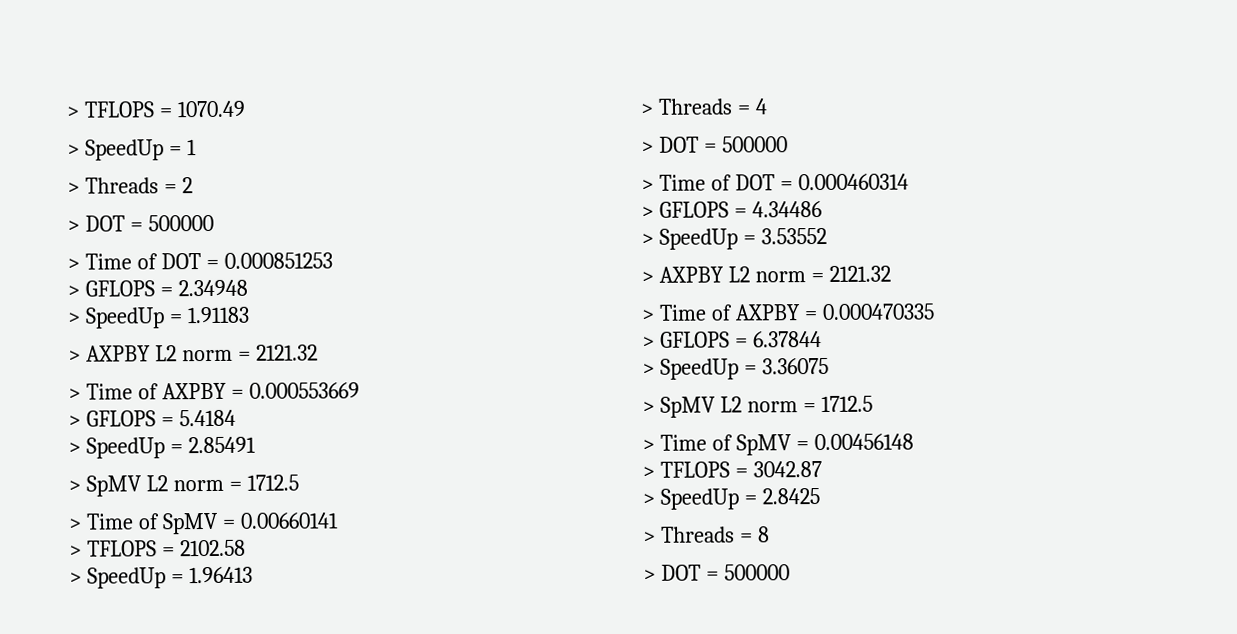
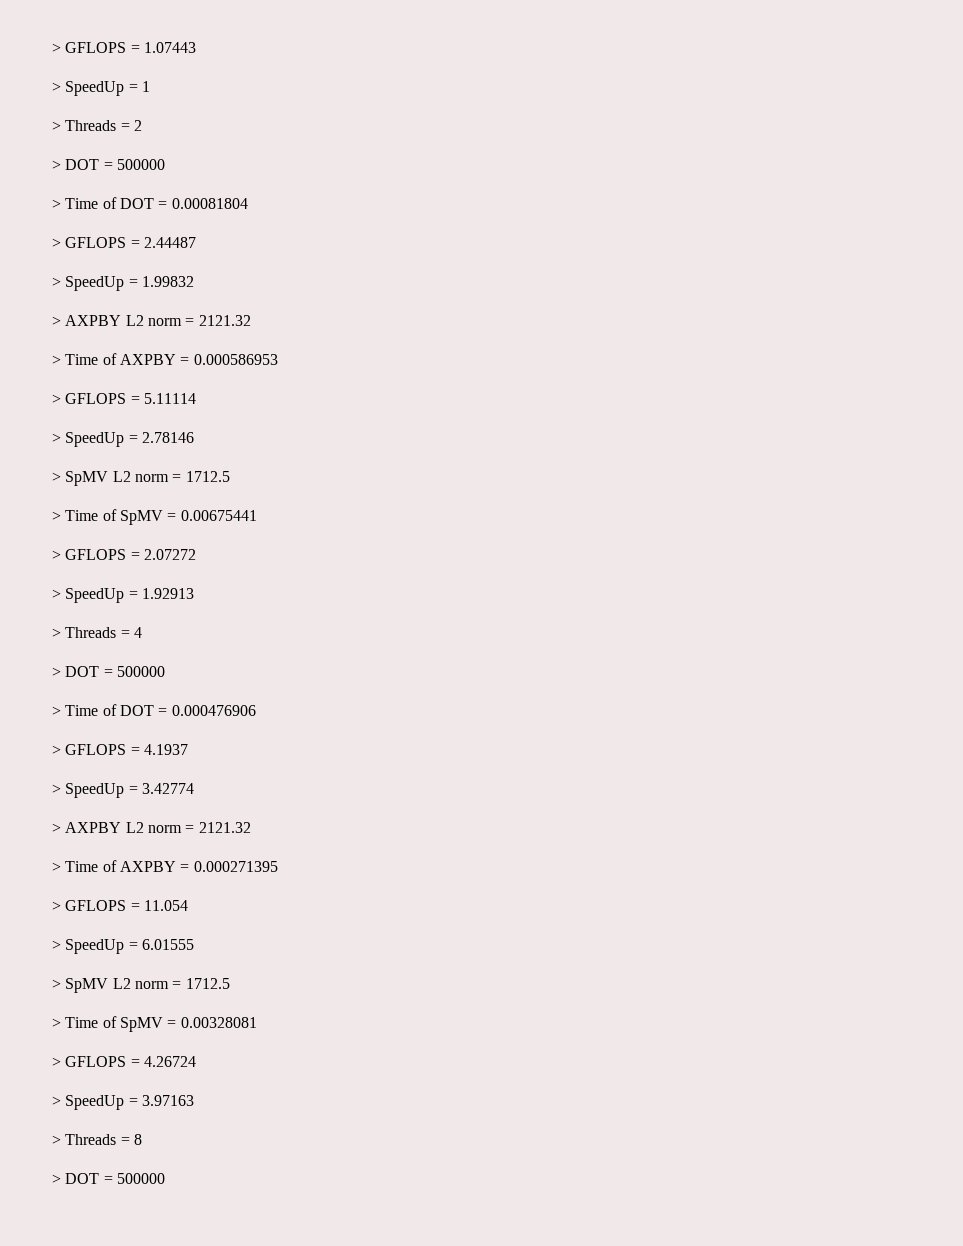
[66,100,246,118] > TFLOPS = 1070.49 -> [52,42,196,53] > GFLOPS = 1.07443
[223,252,333,269] [67,279,248,297] [67,306,250,329] 0.000851253 // > GFLOPS = 2.34948 // > SpeedUp = 1.91183 -> [171,198,248,209] [52,237,196,248] [52,276,194,291] 0.00081804 // > GFLOPS = 2.44487 // > SpeedUp = 1.99832
[248,382,360,399] [68,409,236,427] [68,436,256,459] 0.000553669 // > GFLOPS = 5.4184 // > SpeedUp = 2.85491 -> [193,354,278,365] [52,393,196,404] [52,432,194,447] 0.000586953 // > GFLOPS = 5.11114 // > SpeedUp = 2.78146
[239,512,339,529] [69,539,246,557] [69,566,253,589] 0.00660141 // > TFLOPS = 2102.58 // > SpeedUp = 1.96413 -> [180,510,257,521] [52,549,196,560] [52,588,194,603] 0.00675441 // > GFLOPS = 2.07272 // > SpeedUp = 1.92913
[797,173,909,191] [641,201,822,218] [641,227,827,250] 0.000460314 // > GFLOPS = 4.34486 // > SpeedUp = 3.53552 -> [171,705,256,716] [52,744,188,755] [52,783,194,798] 0.000476906 // > GFLOPS = 4.1937 // > SpeedUp = 3.42774
[821,303,935,321] [642,331,822,348] [642,357,829,380] 0.000470335 // > GFLOPS = 6.37844 // > SpeedUp = 3.36075 -> [193,861,278,872] [52,900,188,911] [52,939,194,954] 0.000271395 // > GFLOPS = 11.054 // > SpeedUp = 6.01555
[813,433,914,451] [642,461,822,478] [642,488,820,510] 0.00456148 // > TFLOPS = 3042.87 // > SpeedUp = 2.8425 -> [180,1017,257,1028] [52,1056,196,1067] [52,1095,194,1110] 0.00328081 // > GFLOPS = 4.26724 // > SpeedUp = 3.97163

